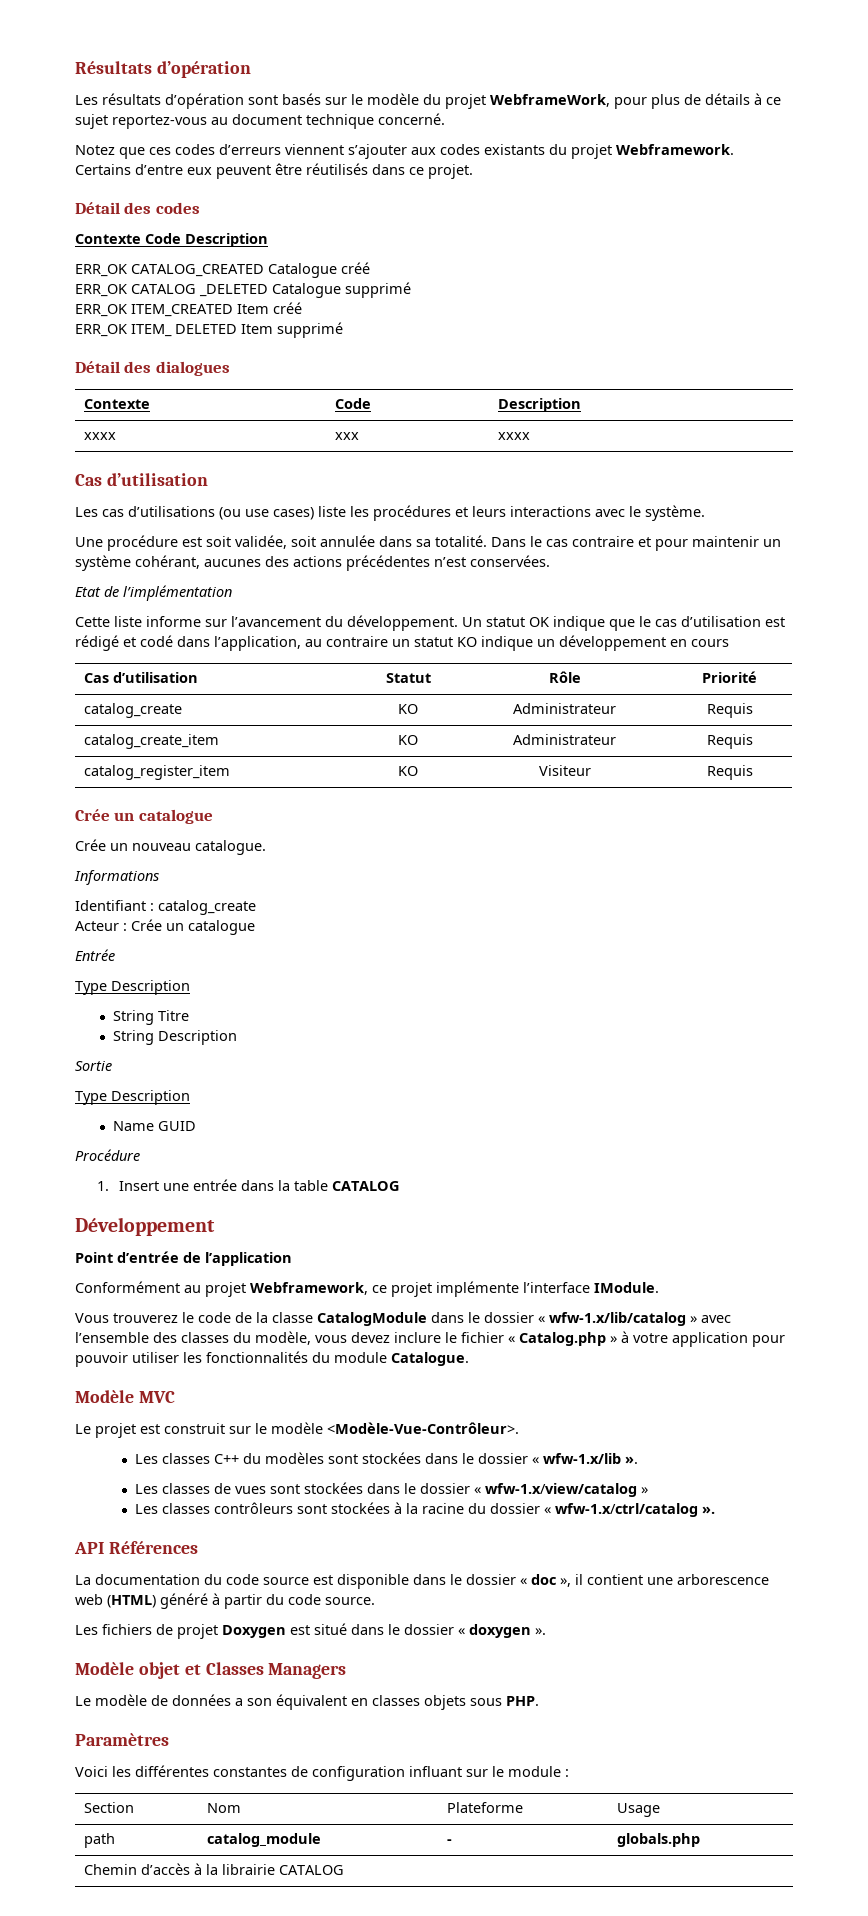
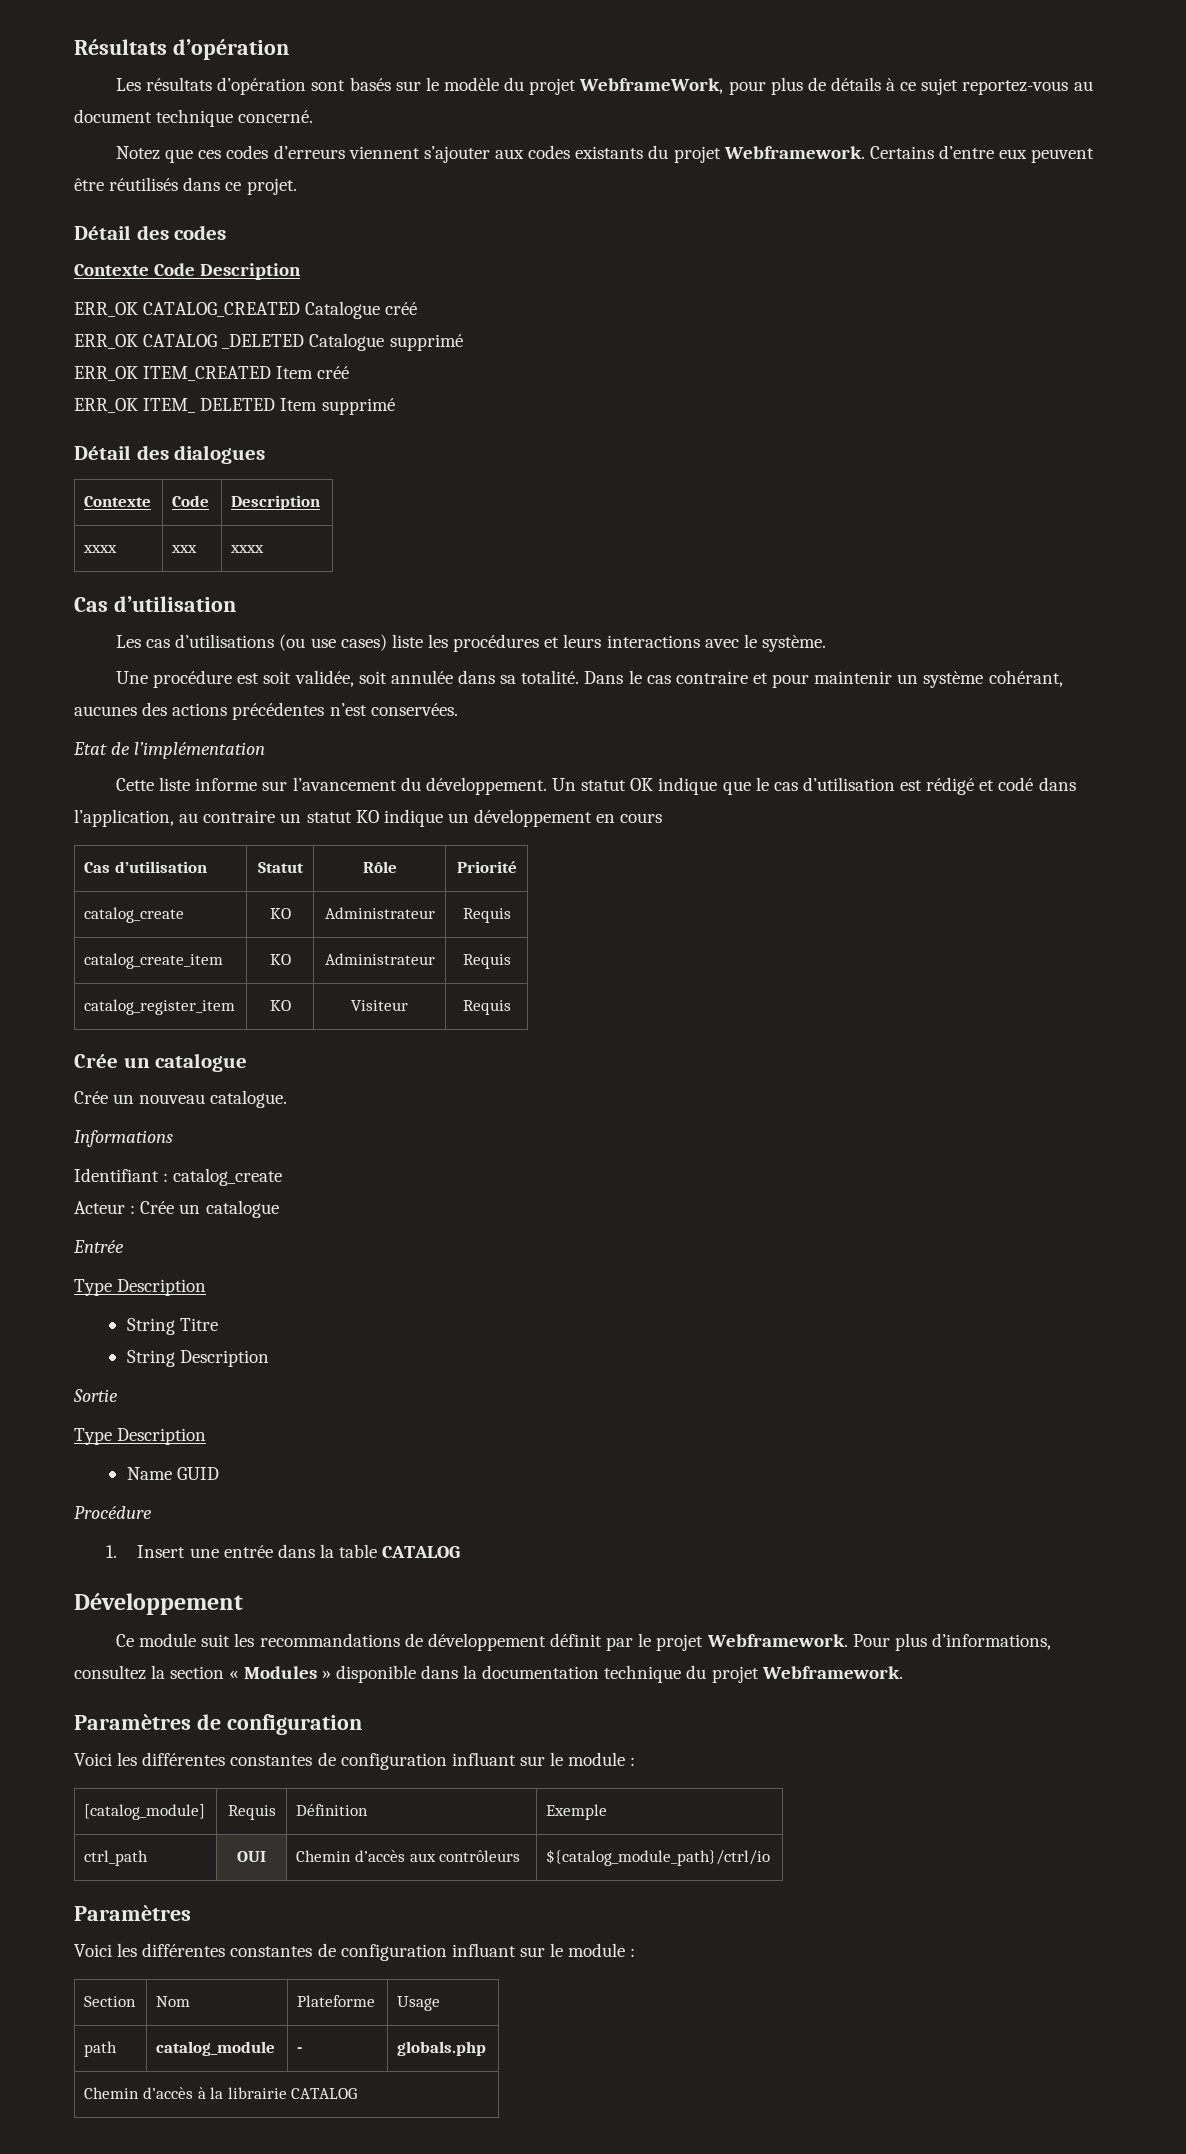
[75,1251,292,1266] [75,1281,659,1297] [75,1312,731,1326] [75,1331,785,1347] [75,1351,469,1367] [75,1390,175,1403] [75,1422,519,1438] [135,1452,639,1464] [135,1482,649,1497] [135,1502,716,1517] [74,1541,198,1554] [75,1574,769,1589] [75,1593,375,1609] [75,1623,546,1639] [75,1662,347,1679] [75,1694,539,1710] Point d’entrée de l’application // Conformément au projet Webframework, ce projet implémente l’interface IModule. // Vous trouverez le code de la classe CatalogModule dans le dossier « wfw-1.x/lib/catalog » avec l’ensemble des classes du modèle, vous devez inclure le fichier « Catalog.php » à votre application pour pouvoir utiliser les fonctionnalités du module Catalogue. // Modèle MVC // Le projet est construit sur le modèle <Modèle-Vue-Contrôleur>. // Les classes C++ du modèles sont stockées dans le dossier « wfw-1.x/lib ». // Les classes de vues sont stockées dans le dossier « wfw-1.x/view/catalog » // Les classes contrôleurs sont stockées à la racine du dossier « wfw-1.x/ctrl/catalog ». // API Références // La documentation du code source est disponible dans le dossier « doc », il contient une arborescence web (HTML) généré à partir du code source. // Les fichiers de projet Doxygen est situé dans le dossier « doxygen ». // Modèle objet et Classes Managers // Le modèle de données a son équivalent en classes objets sous PHP. -> [116,1633,1051,1651] [74,1665,903,1683] [74,1714,362,1735] [74,1752,636,1770] [84,1804,206,1820] [227,1805,276,1820] [296,1804,369,1816] [546,1804,608,1820] [84,1850,149,1866] [237,1851,266,1862] [296,1850,521,1862] [546,1849,771,1866] Ce module suit les recommandations de développement définit par le projet Webframework. Pour plus d’informations, consultez la section « Modules » disponible dans la documentation technique du projet Webframework. // Paramètres de configuration // Voici les différentes constantes de configuration influant sur le module : // [catalog_module] | Requis | Définition | Exemple // ctrl_path | OUI | Chemin d’accès aux contrôleurs | ${catalog_module_path}/ctrl/io

